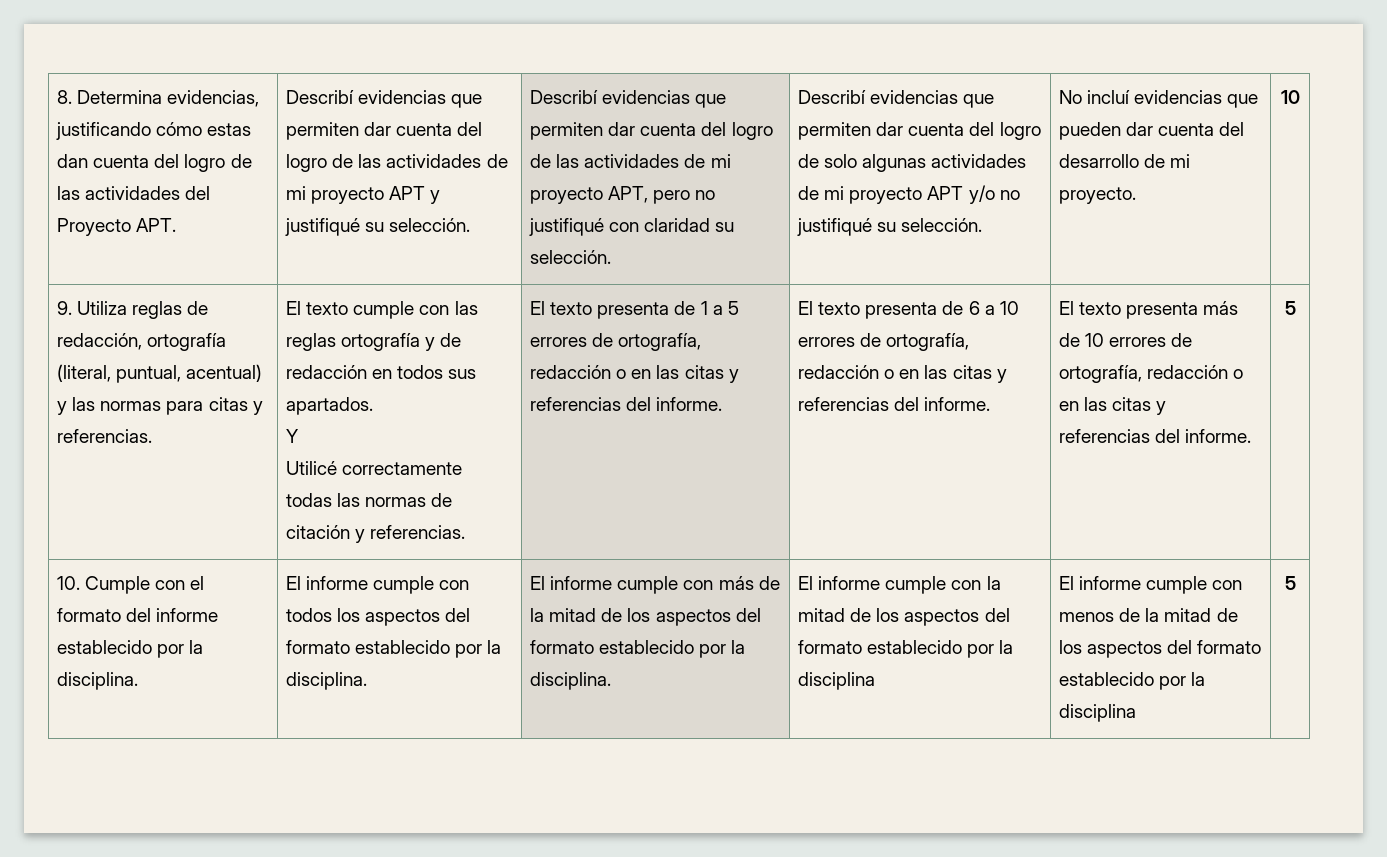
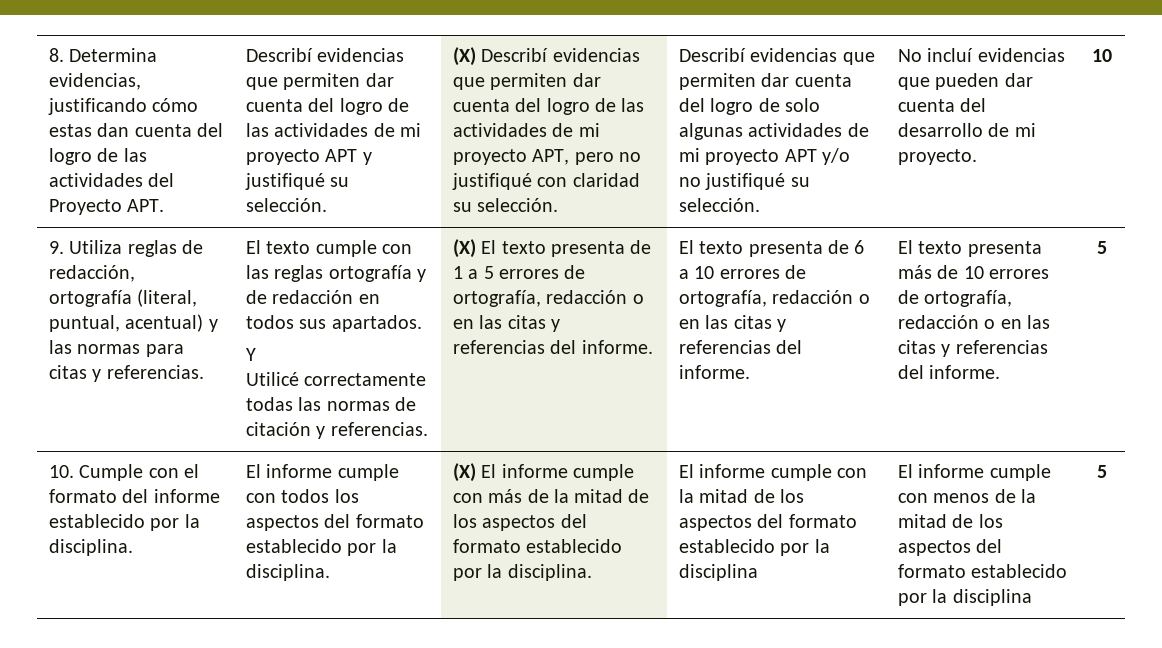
(471, 225) none -> [452,47,476,66] (X)
(466, 532) none -> [452,239,476,258] (X)
(368, 681) none -> [452,463,476,482] (X)

